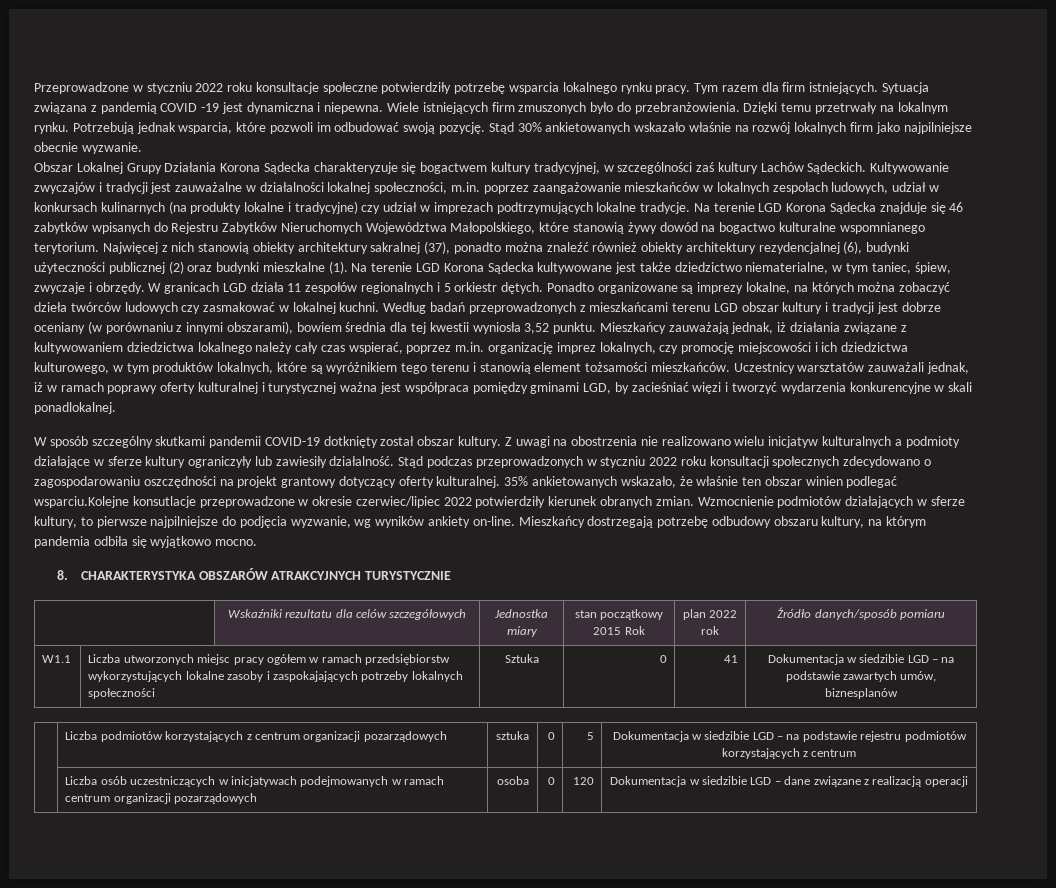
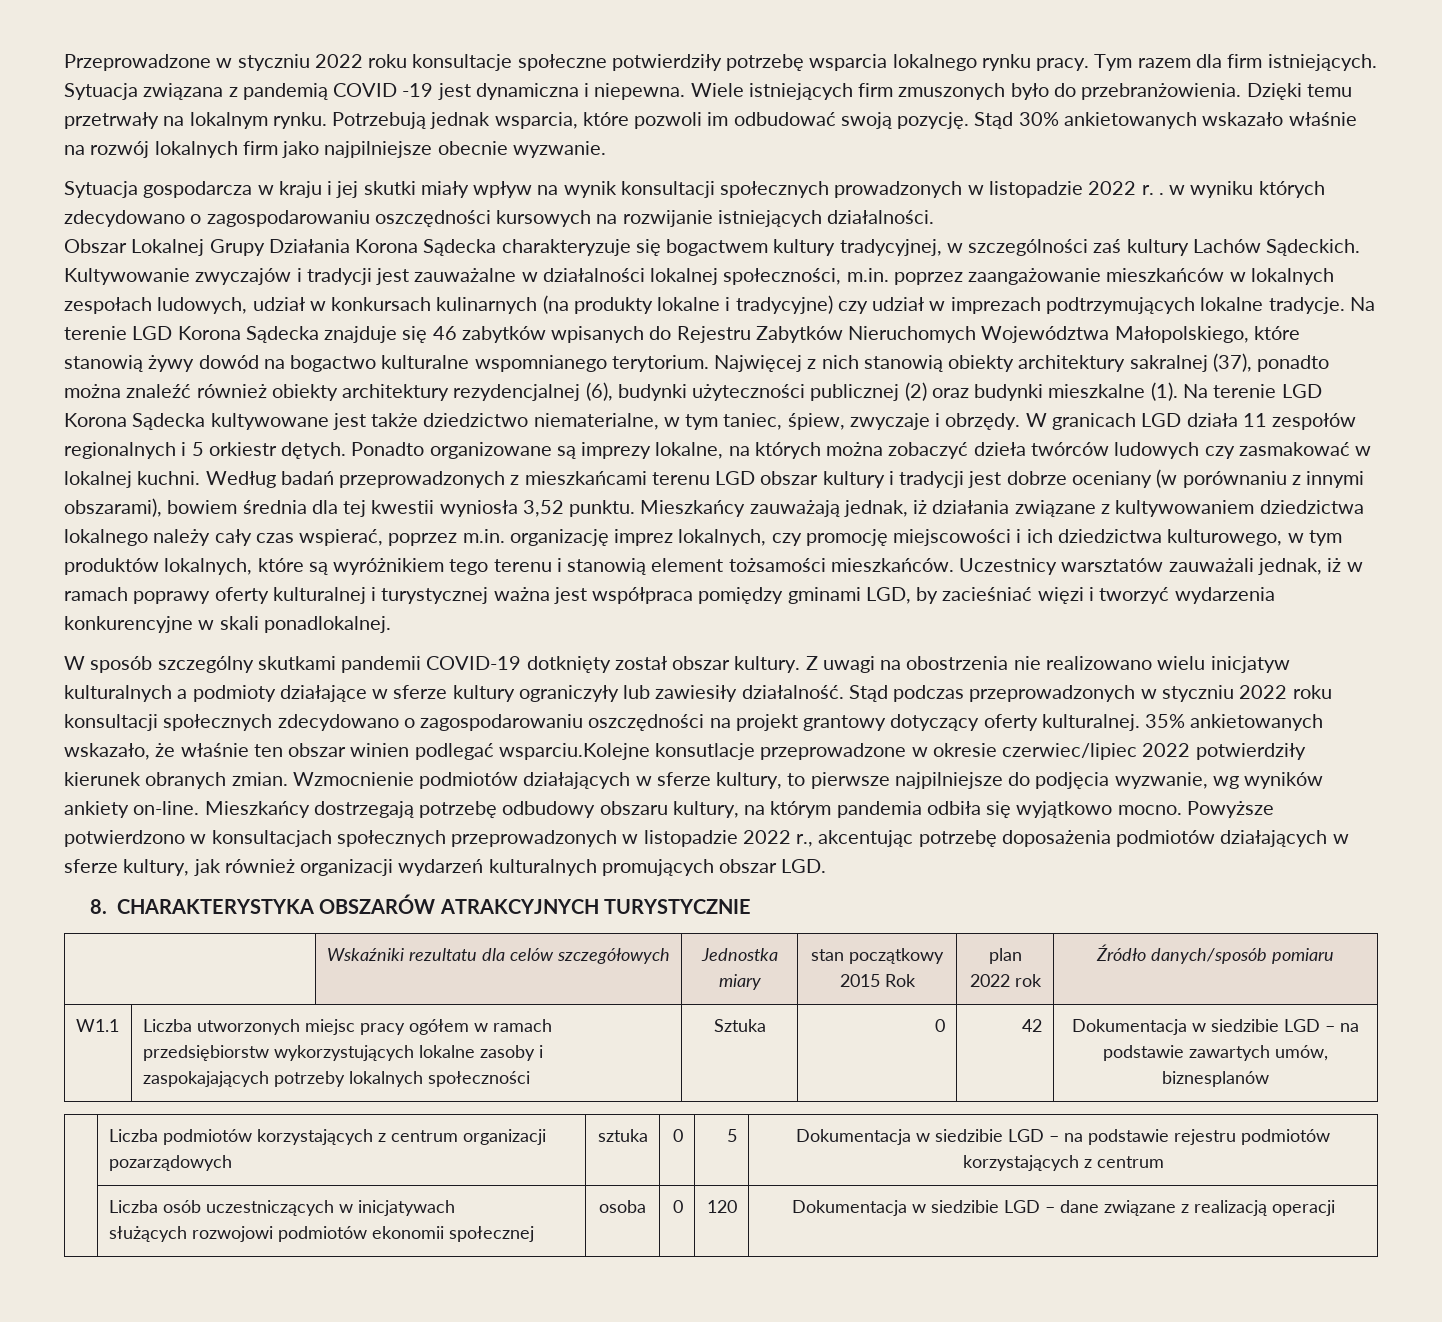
(142, 148) none -> [64,181,1325,198] [64,210,935,227] // Sytuacja gospodarcza w kraju i jej skutki miały wpływ na wynik konsultacji społecznych prowadzonych w listopadzie 2022 r. . w wyniku których zdecydowano o zagospodarowaniu oszczędności kursowych na rozwijanie istniejących działalności.
(258, 542) none -> [1186,801,1274,818] [64,830,1349,847] [64,859,827,876] Powyższe potwierdzono w konsultacjach społecznych przeprowadzonych w listopadzie 2022 r., akcentując potrzebę doposażenia podmiotów działających w sferze kultury, jak również organizacji wydarzeń kulturalnych promujących obszar LGD.
[723,655,738,663] 41 -> [1022,1019,1043,1032] 42
[300,776,445,787] [65,793,258,804] podejmowanych w ramach centrum organizacji pozarządowych -> [108,1226,534,1242] // służących rozwojowi podmiotów ekonomii społecznej

